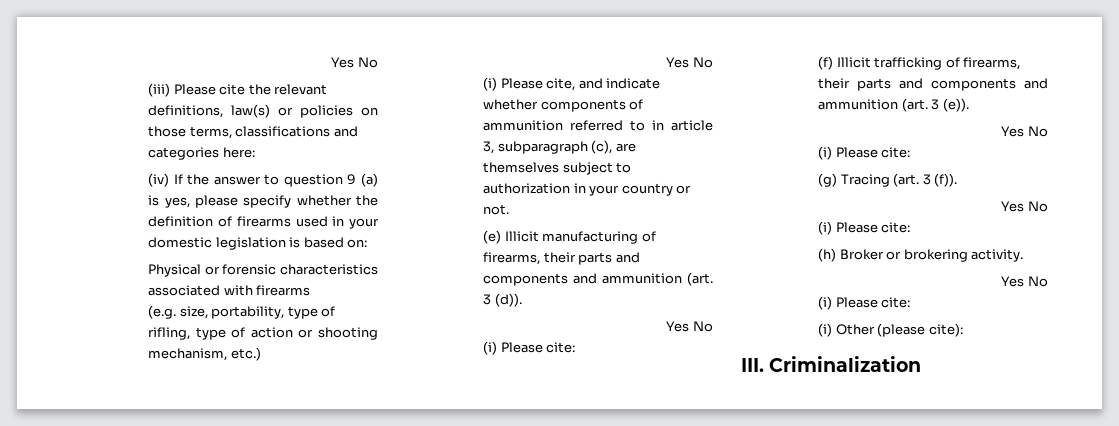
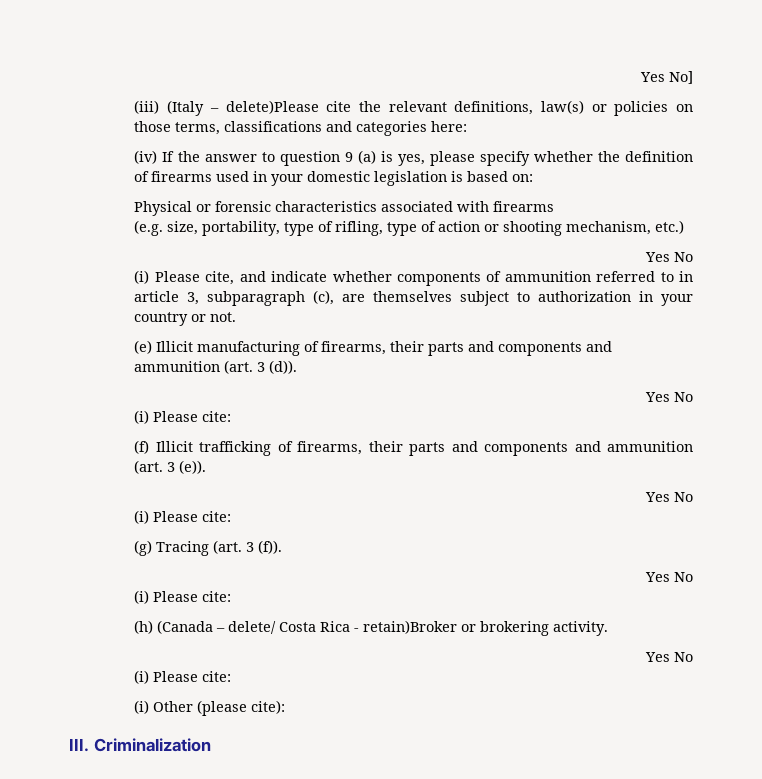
[331,57,378,68] Yes No -> [640,71,693,84] Yes No]
[173,84,216,95] Please -> [167,100,319,116] (Italy – delete)Please
[839,249,884,260] Broker -> [157,620,458,634] (Canada – delete/ Costa Rica - retain)Broker

